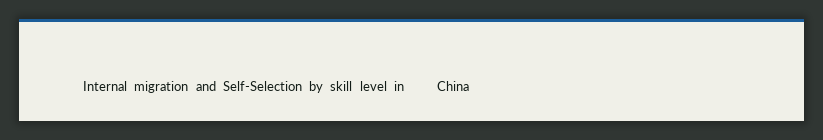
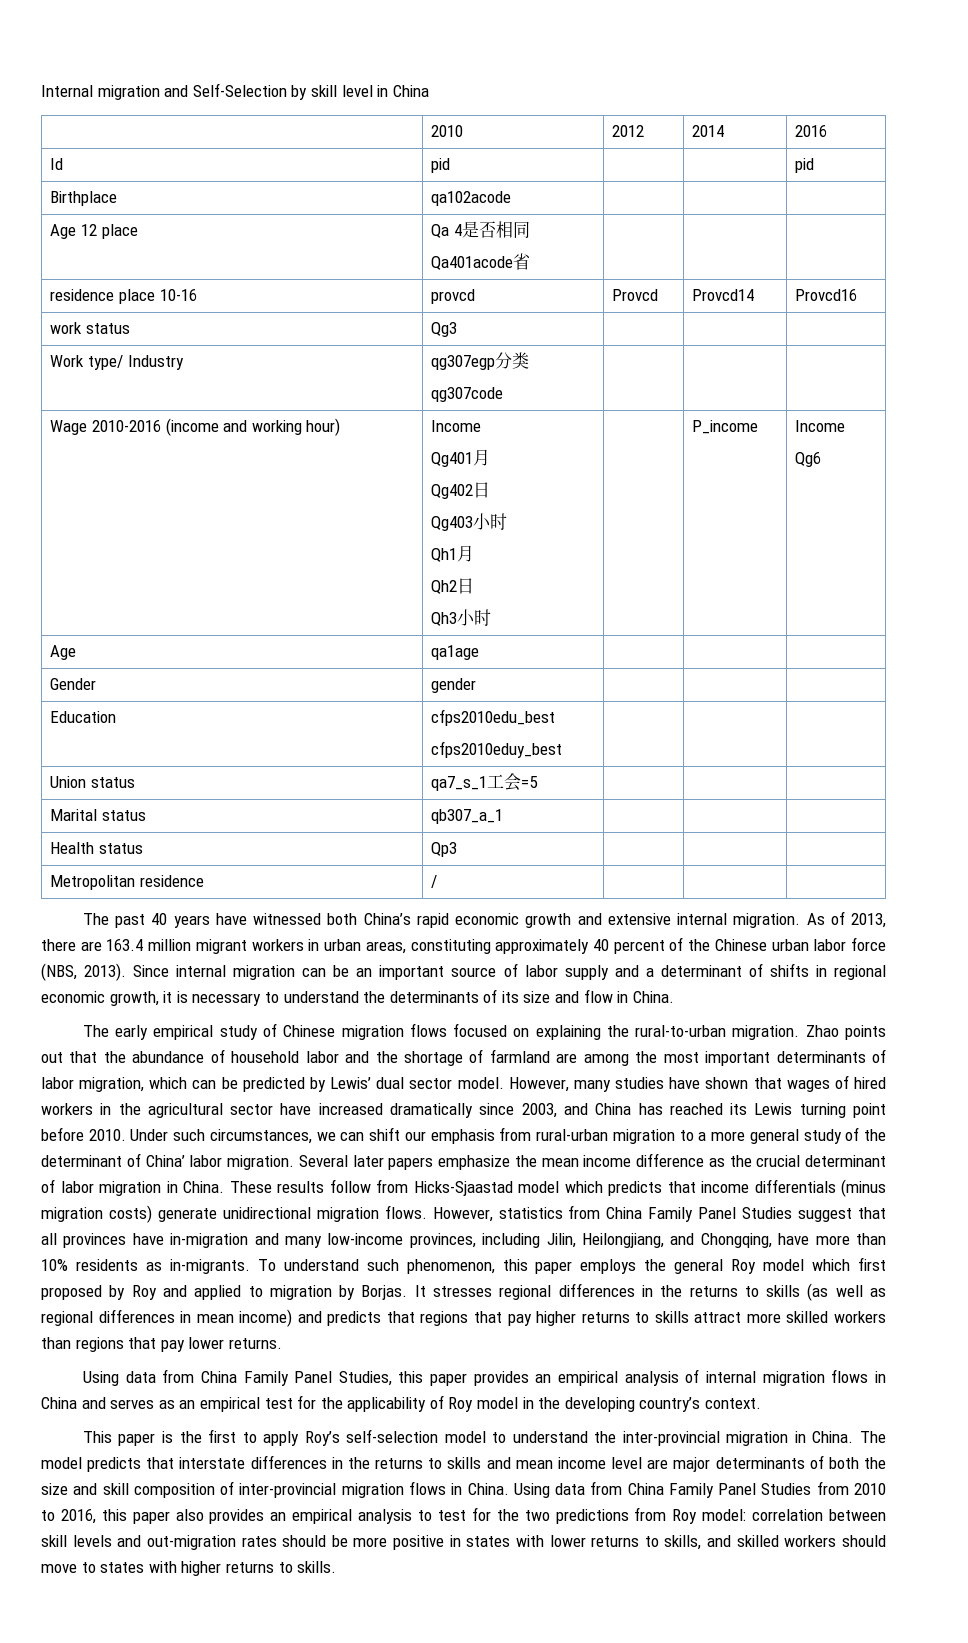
(469, 86) none -> [431,125,464,137] [612,125,645,137] [692,125,725,137] [795,125,828,137] [50,158,64,170] [431,158,451,173] [795,158,815,173] [50,191,118,206] [431,191,512,206] [50,224,138,239] [431,221,530,238] [431,253,531,270] [50,289,197,304] [431,289,476,304] [612,289,659,301] [692,289,755,301] [795,289,858,301] [50,322,130,334] [431,322,458,337] [50,355,184,370] [431,352,530,370] [431,387,504,402] [50,418,341,436] [431,420,482,432] [431,449,491,467] [431,482,491,499] [431,513,508,531] [431,545,475,562] [431,578,475,594] [431,609,492,626] [692,420,759,434] [795,420,846,432] [795,452,822,467] [50,645,77,660] [431,645,480,660] [50,678,97,690] [431,678,477,693] [50,711,117,723] [431,709,556,726] [431,741,563,758] [50,776,135,788] [431,773,539,791] [50,809,146,821] [431,809,504,824] [50,842,143,854] [431,842,458,857] [50,875,204,890] [431,875,438,888] [82,911,886,928] [41,937,886,954] [41,963,886,981] [41,989,674,1006] [82,1023,887,1040] [41,1049,887,1066] [41,1075,886,1092] [41,1103,886,1118] [41,1127,886,1144] [41,1153,886,1170] [41,1179,886,1197] [41,1205,887,1223] [41,1233,886,1248] [41,1257,886,1274] [41,1283,886,1301] [41,1309,886,1327] [41,1337,282,1352] [82,1369,886,1386] [41,1395,762,1412] [82,1429,887,1446] [41,1455,886,1472] [41,1481,887,1498] [41,1507,887,1524] [41,1535,887,1550] [41,1561,337,1576] // | 2010 | 2012 | 2014 | 2016 // Id | pid | | | pid // Birthplace | qa102acode | | | // Age 12 place | Qa 4是否相同 // Qa401acode省 | | | // residence place 10-16 | provcd | Provcd | Provcd14 | Provcd16 // work status | Qg3 | | | // Work type/ Industry | qg307egp分类 // qg307code | | | // Wage 2010-2016 (income and working hour) | Income // Qg401月 // Qg402日 // Qg403小时 // Qh1月 // Qh2日 // Qh3小时 | | P_income | Income // Qg6 // Age | qa1age | | | // Gender | gender | | | // Education | cfps2010edu_best // cfps2010eduy_best | | | // Union status | qa7_s_1工会=5 | | | // Marital status | qb307_a_1 | | | // Health status | Qp3 | | | // Metropolitan residence | / | | | // The past 40 years have witnessed both China’s rapid economic growth and extensive internal migration. As of 2013, there are 163.4 million migrant workers in urban areas, constituting approximately 40 percent of the Chinese urban labor force (NBS, 2013). Since internal migration can be an important source of labor supply and a determinant of shifts in regional economic growth, it is necessary to understand the determinants of its size and flow in China. // The early empirical study of Chinese migration flows focused on explaining the rural-to-urban migration. Zhao points out that the abundance of household labor and the shortage of farmland are among the most important determinants of labor migration, which can be predicted by Lewis’ dual sector model. However, many studies have shown that wages of hired workers in the agricultural sector have increased dramatically since 2003, and China has reached its Lewis turning point before 2010. Under such circumstances, we can shift our emphasis from rural-urban migration to a more general study of the determinant of China’ labor migration. Several later papers emphasize the mean income difference as the crucial determinant of labor migration in China. These results follow from Hicks-Sjaastad model which predicts that income differentials (minus migration costs) generate unidirectional migration flows. However, statistics from China Family Panel Studies suggest that all provinces have in-migration and many low-income provinces, including Jilin, Heilongjiang, and Chongqing, have more than 10% residents as in-migrants. To understand such phenomenon, this paper employs the general Roy model which first proposed by Roy and applied to migration by Borjas. It stresses regional differences in the returns to skills (as well as regional differences in mean income) and predicts that regions that pay higher returns to skills attract more skilled workers than regions that pay lower returns. // Using data from China Family Panel Studies, this paper provides an empirical analysis of internal migration flows in China and serves as an empirical test for the applicability of Roy model in the developing country’s context. // This paper is the first to apply Roy’s self-selection model to understand the inter-provincial migration in China. The model predicts that interstate differences in the returns to skills and mean income level are major determinants of both the size and skill composition of inter-provincial migration flows in China. Using data from China Family Panel Studies from 2010 to 2016, this paper also provides an empirical analysis to test for the two predictions from Roy model: correlation between skill levels and out-migration rates should be more positive in states with lower returns to skills, and skilled workers should move to states with higher returns to skills.

